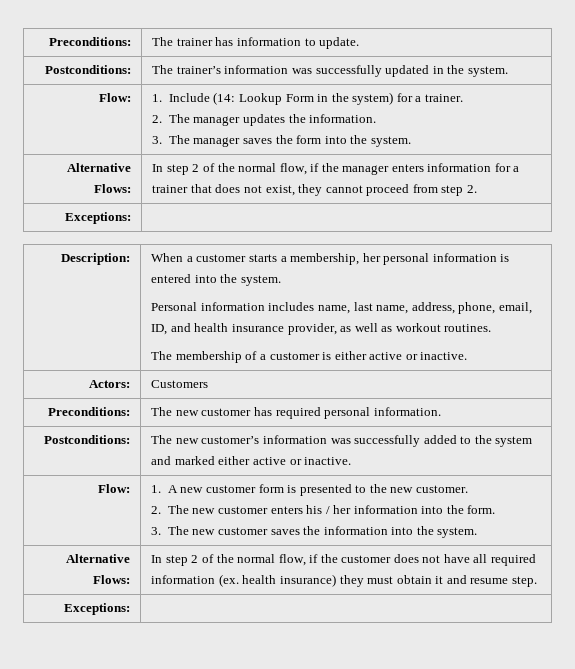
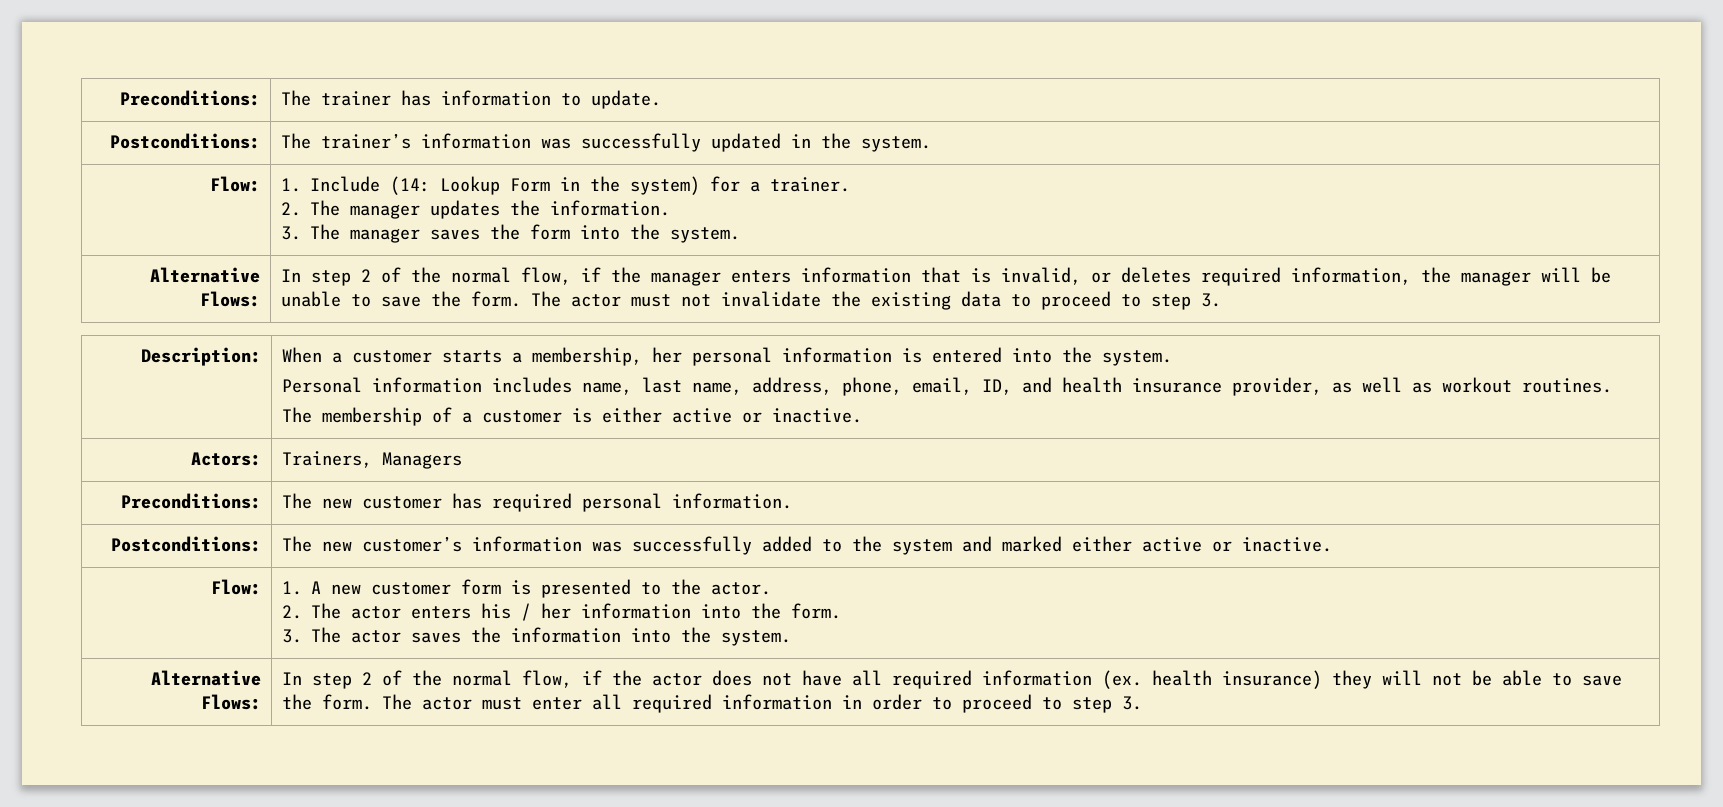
[494,163,520,172] [152,184,477,196] [64,212,131,224] for a trainer that does not exist, they cannot proceed from step 2. // Exceptions: | -> [921,267,1612,286] [281,291,1222,310] that is invalid, or deletes required information, the manager will be unable to save the form. The actor must not invalidate the existing data to proceed to step 3.
[151,380,209,388] Customers -> [282,451,463,469] Trainers, Managers
[390,485,468,493] [151,505,268,514] new customer. // 2. The new customer -> [711,582,772,595] [282,603,402,619] actor. // 2. The actor
[192,527,268,535] new customer -> [351,630,402,643] actor
[341,555,392,563] customer -> [652,673,703,686] actor
[367,575,537,587] [63,603,130,615] must obtain it and resume step. // Exceptions: | -> [1382,670,1623,686] [282,694,1143,713] will not be able to save the form. The actor must enter all required information in order to proceed to step 3.

